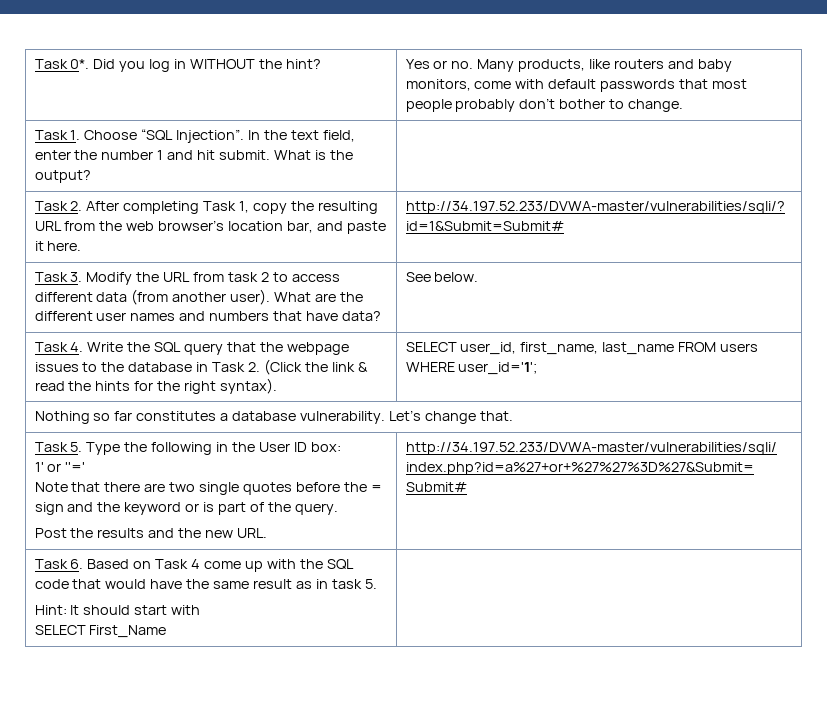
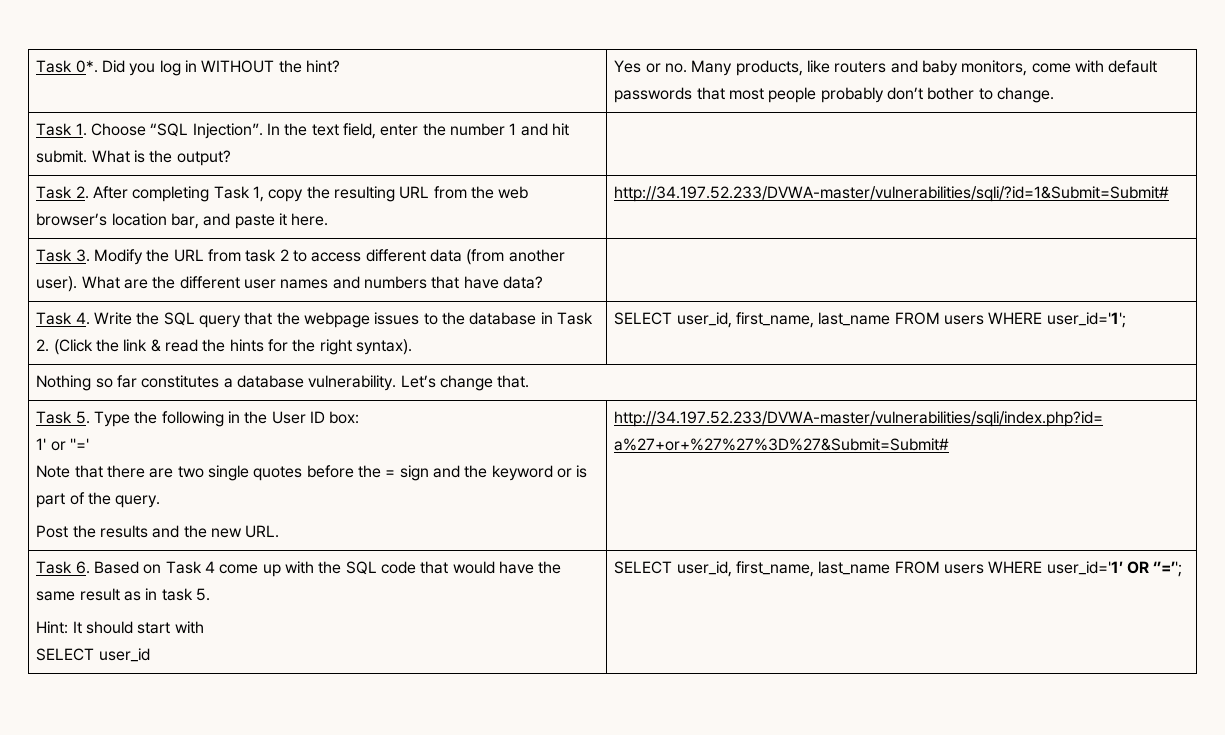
[405,272,479,282] See below. -> (543, 282) none
[89,625,167,638] First_Name | -> [98,648,150,662] [614,561,1183,577] user_id | SELECT user_id, first_name, last_name FROM users WHERE user_id='1′ OR ‘’=’';

